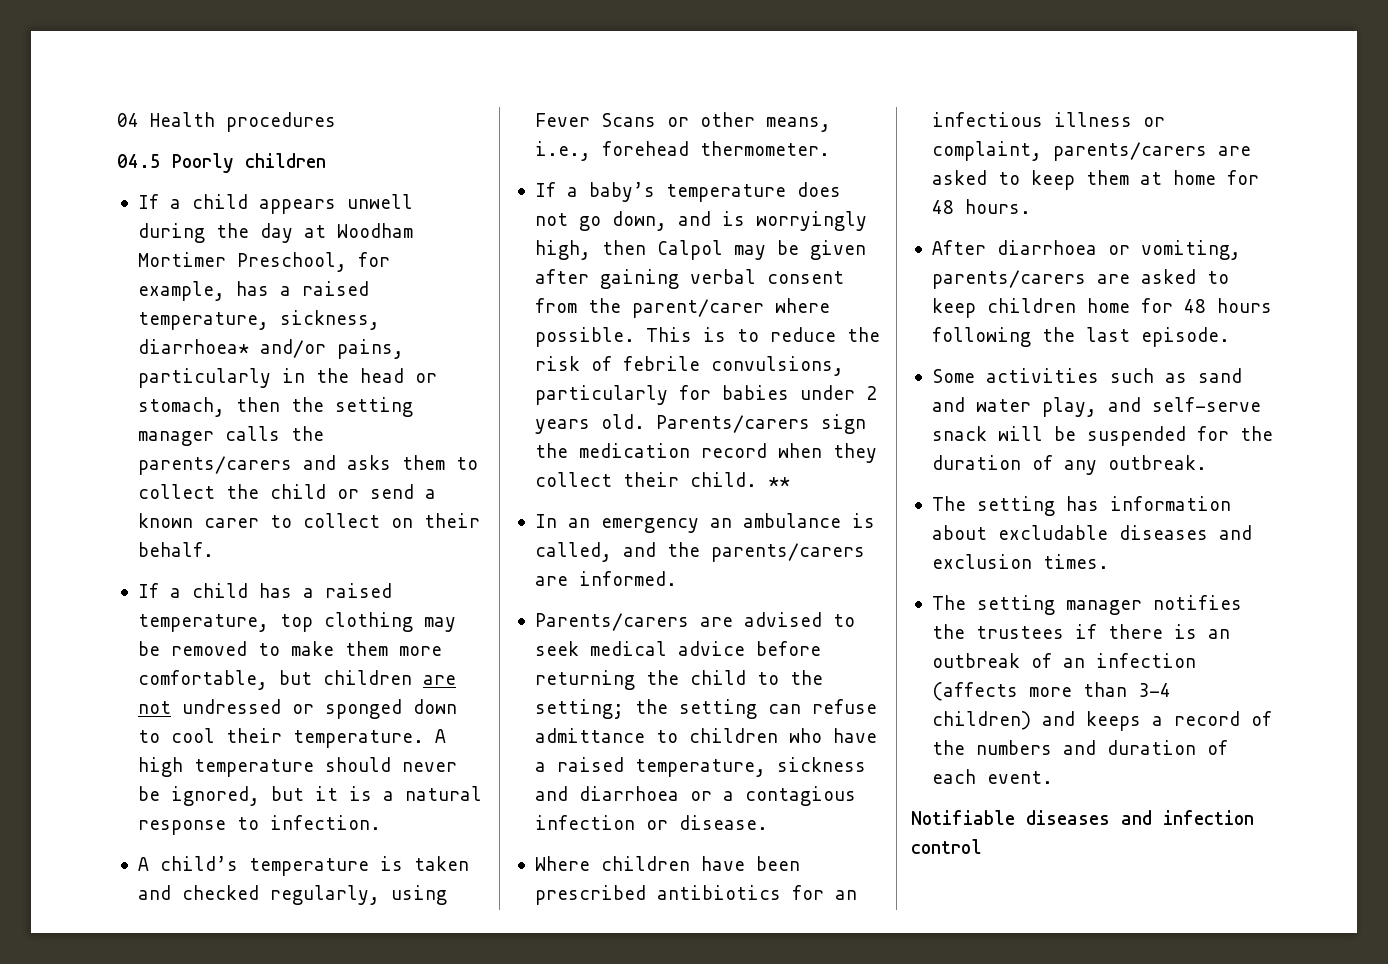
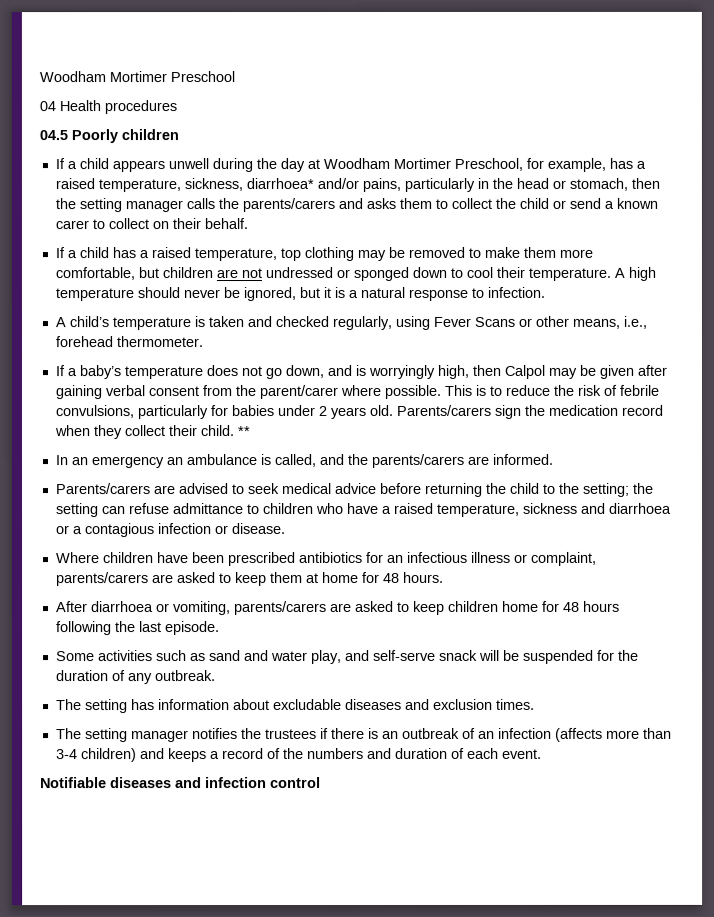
(117, 120) none -> [39,71,235,83] Woodham Mortimer Preschool //

